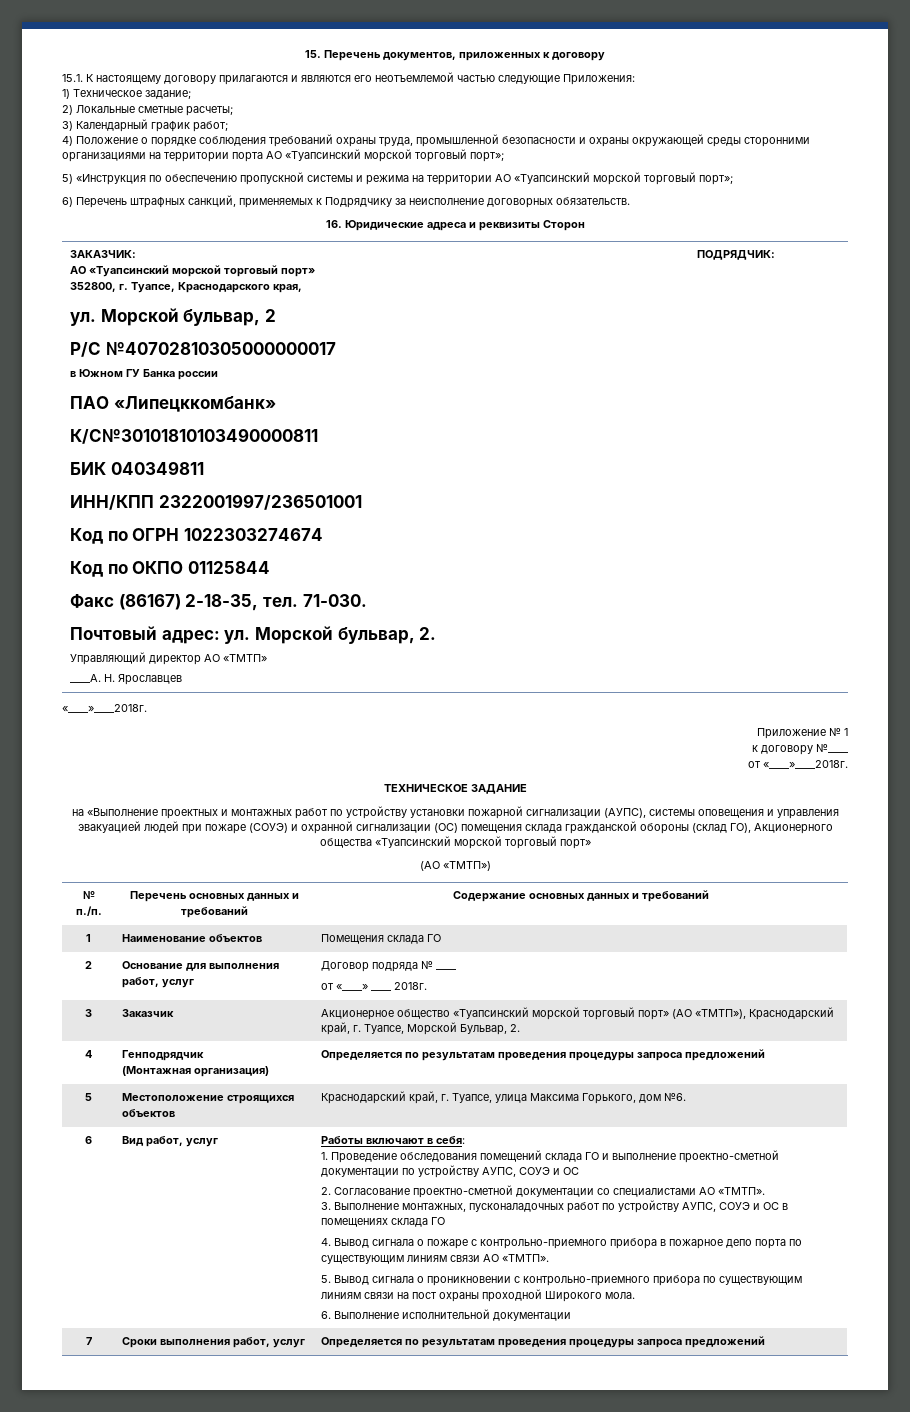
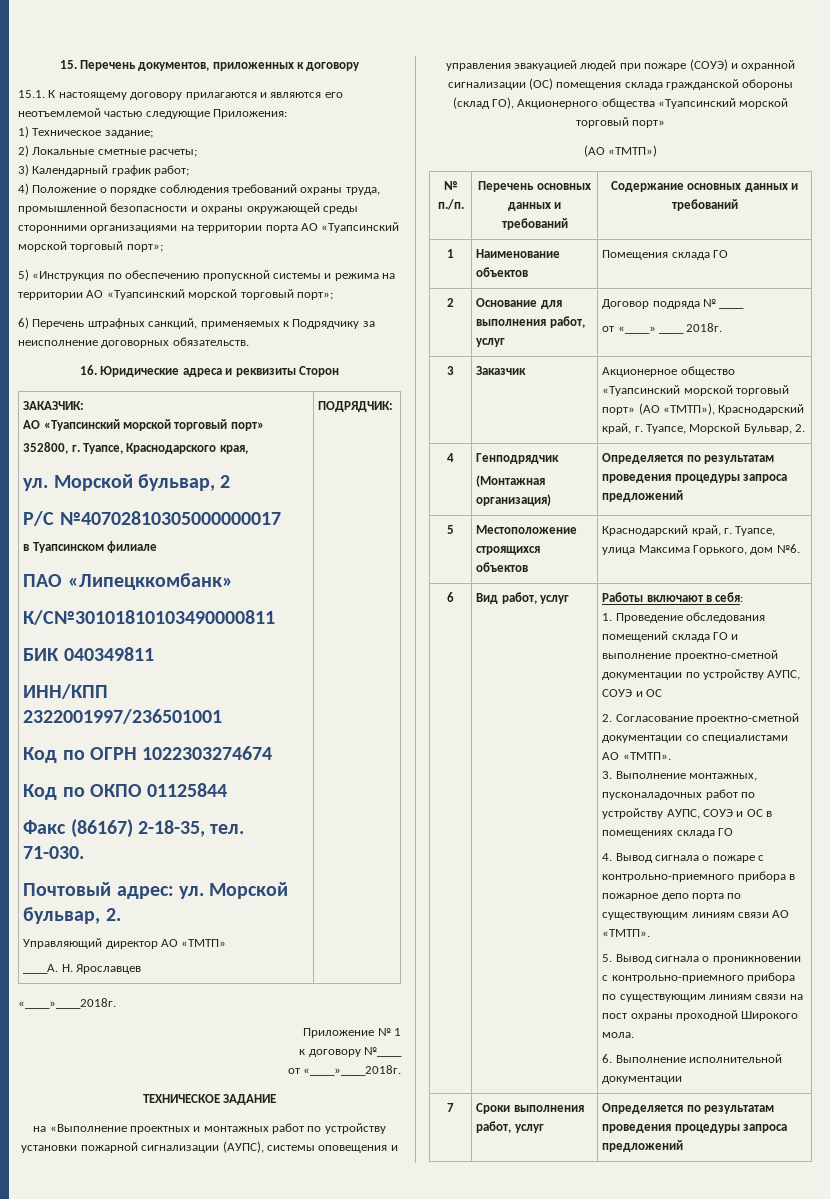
[79,369,219,380] Южном ГУ Банка россии -> [32,541,158,553] Туапсинском филиале

